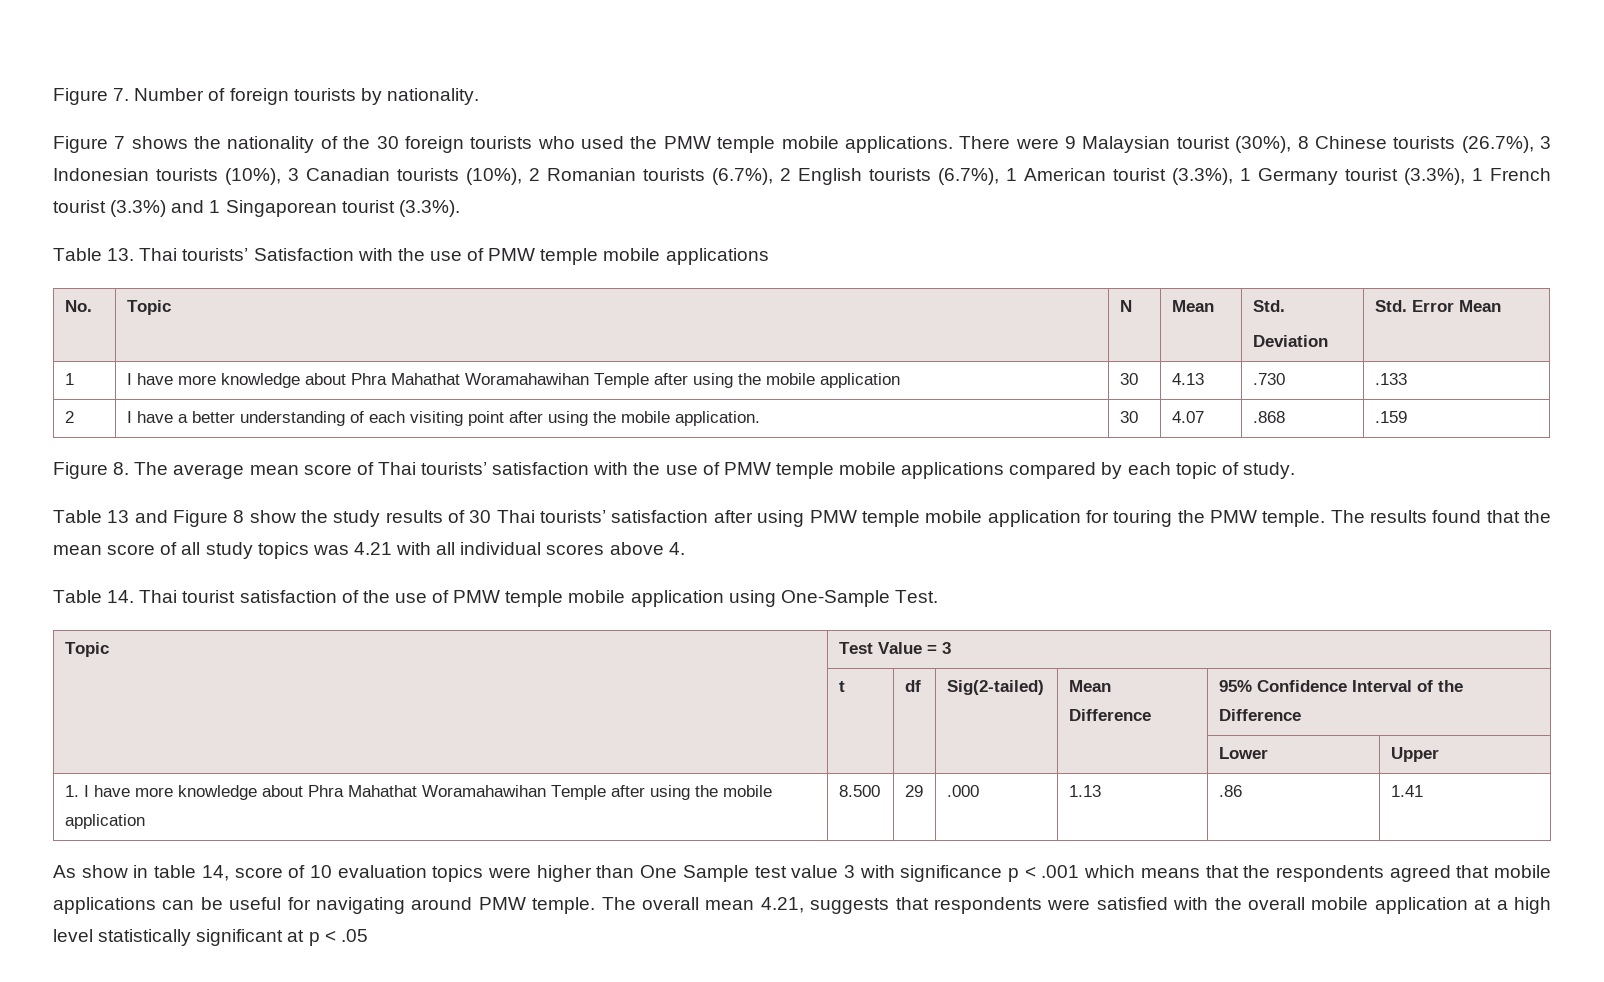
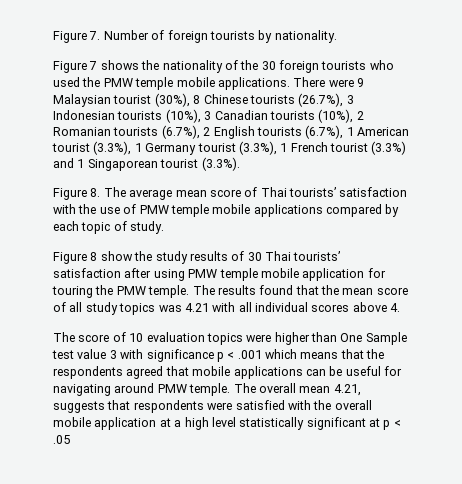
[53,248,769,265] [64,300,92,312] [126,300,171,315] [1119,300,1132,312] [1171,300,1214,312] [1252,300,1285,312] [1252,335,1328,347] [1374,300,1501,312] [64,373,74,385] [126,373,900,388] [1119,373,1138,385] [1171,373,1204,385] [1252,373,1285,385] [1374,373,1407,385] [64,411,74,423] [126,411,760,426] [1119,411,1138,423] [1171,411,1204,423] [1252,411,1285,423] [1374,411,1407,423] // Table 13. Thai tourists’ Satisfaction with the use of PMW temple mobile applications // No. | Topic | N | Mean | Std. // Deviation | Std. Error Mean // 1 | I have more knowledge about Phra Mahathat Woramahawihan Temple after using the mobile application | 30 | 4.13 | .730 | .133 // 2 | I have a better understanding of each visiting point after using the mobile application. | 30 | 4.07 | .868 | .159 -> (240, 164) none
[53,510,168,523] Table 13 and -> (165, 227) none
[53,590,938,607] [64,642,109,657] [838,642,951,654] [838,681,845,692] [904,680,921,692] [946,680,1044,695] [1068,680,1111,692] [1068,709,1151,721] [1218,680,1463,692] [1218,709,1301,721] [1218,747,1268,759] [1390,747,1439,762] [64,785,772,800] [64,814,145,829] [838,785,880,797] [904,785,923,797] [946,785,979,797] [1068,785,1101,797] [1218,785,1242,797] [1390,785,1423,797] [53,865,229,881] Table 14. Thai tourist satisfaction of the use of PMW temple mobile application using One-Sample Test. // Topic | Test Value = 3 // | t | df | Sig(2-tailed) | Mean Difference | 95% Confidence Interval of the Difference // | | | | | Lower | Upper // 1. I have more knowledge about Phra Mahathat Woramahawihan Temple after using the mobile application | 8.500 | 29 | .000 | 1.13 | .86 | 1.41 // As show in table 14, -> [53,332,75,342] The

